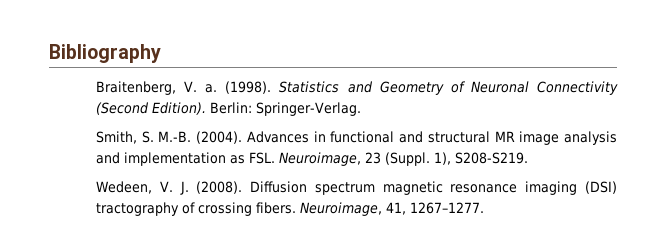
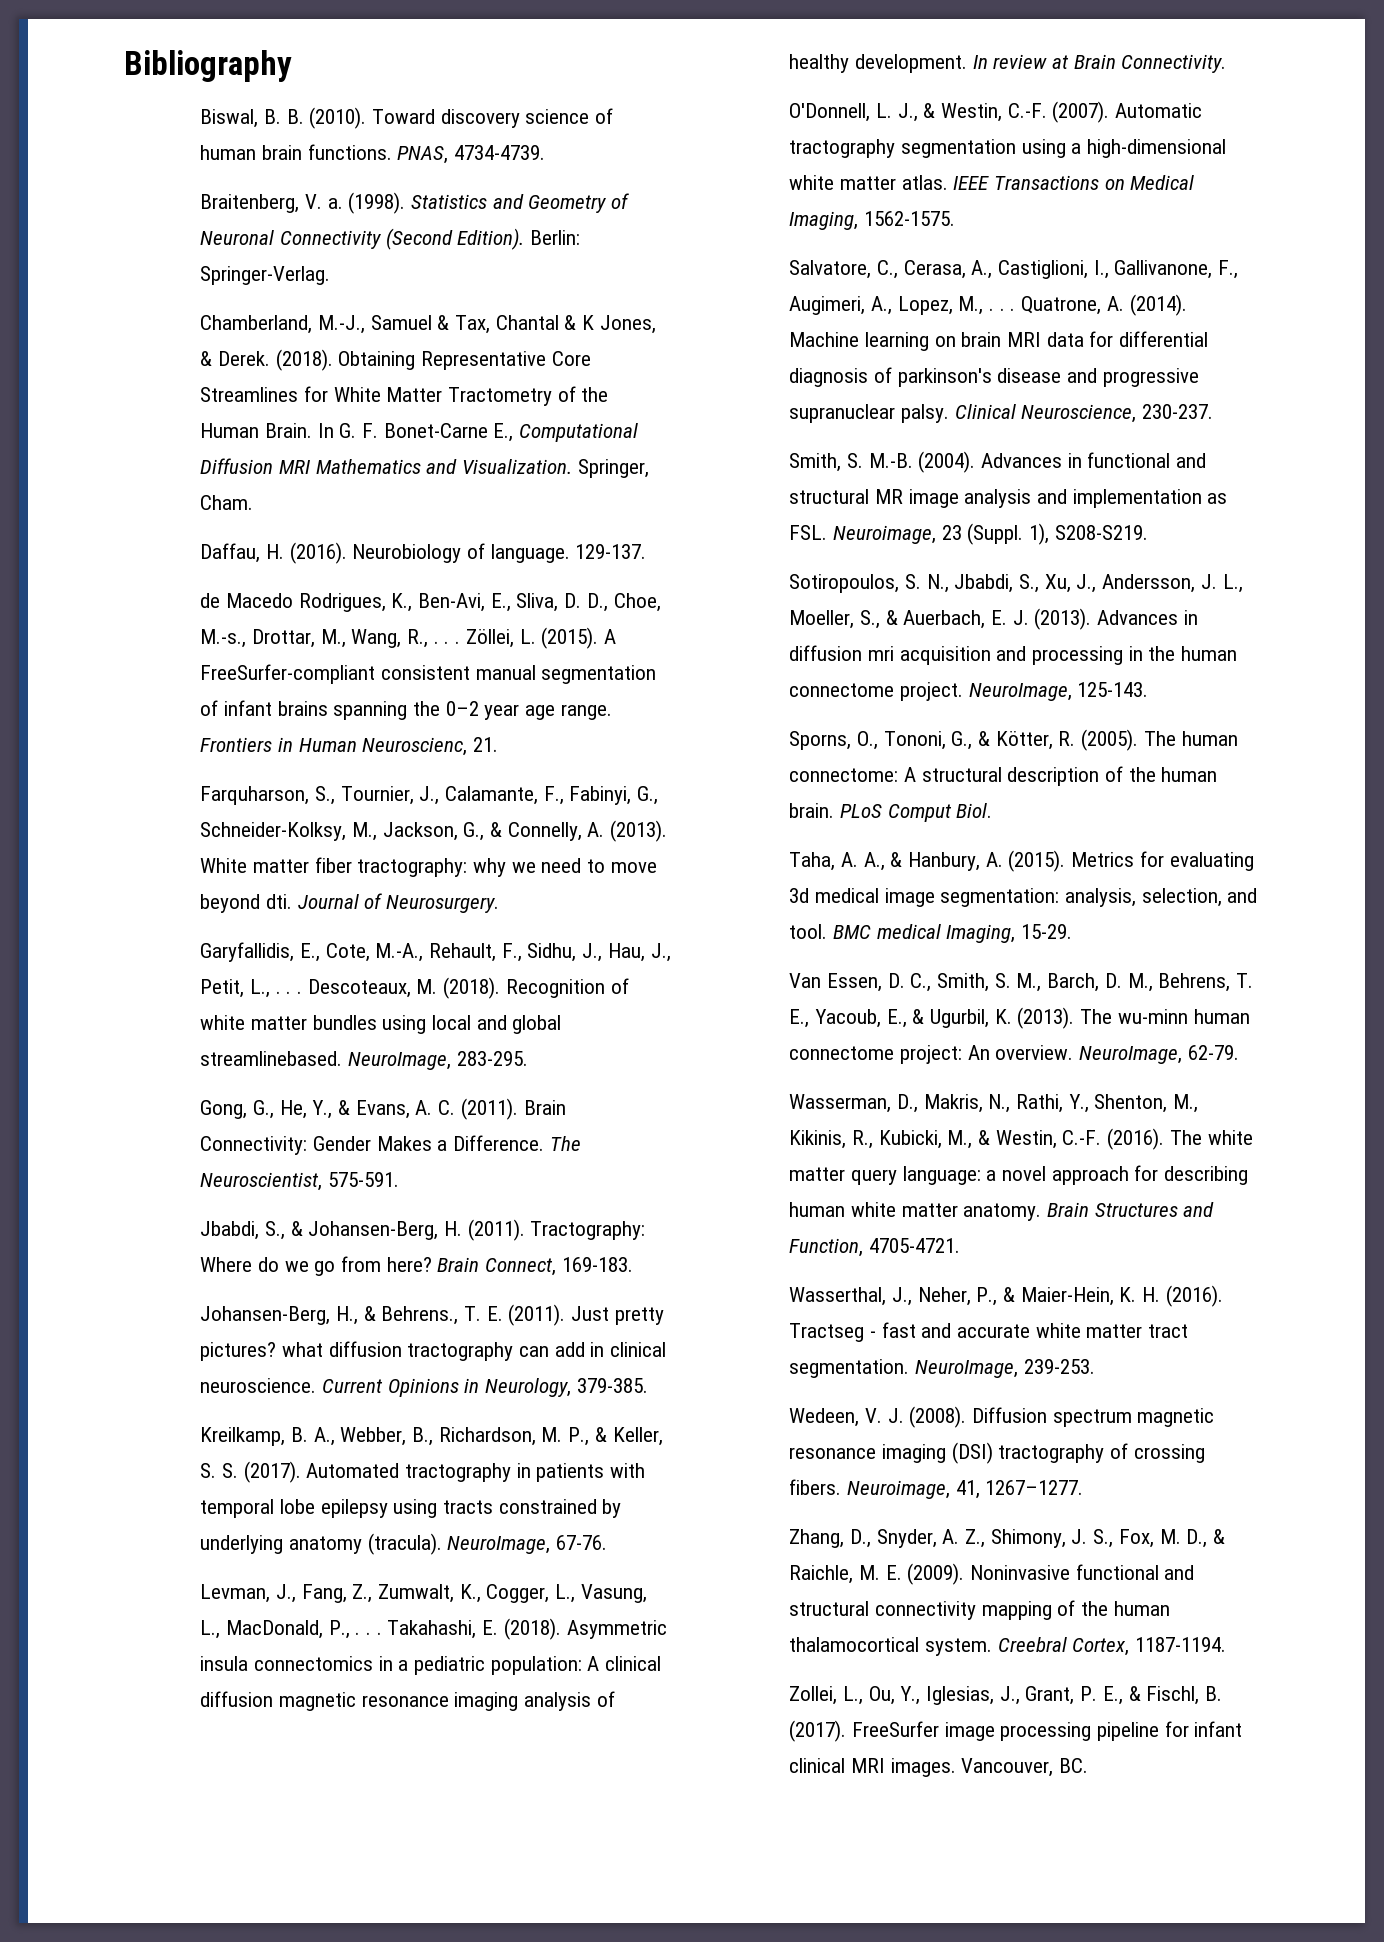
(161, 53) none -> [200,107,614,129] [200,144,546,164] // Biswal, B. B. (2010). Toward discovery science of human brain functions. PNAS, 4734-4739.
(361, 109) none -> [200,315,656,334] [200,349,591,371] [200,386,609,406] [200,423,639,442] [200,458,649,478] [200,495,254,510] [200,542,647,564] [200,593,661,612] [200,627,616,649] [200,664,657,684] [200,700,612,720] [200,737,499,756] [200,786,659,805] [200,820,668,842] [200,857,657,877] [200,893,500,913] [200,942,671,962] [200,977,629,999] [200,1015,562,1034] [200,1051,528,1070] [200,1098,566,1120] [200,1135,581,1155] [200,1172,400,1191] [200,1219,646,1241] [200,1256,633,1276] [200,1304,664,1326] [200,1341,667,1361] [200,1378,648,1397] [200,1427,663,1446] [200,1461,646,1483] [200,1499,622,1518] [200,1533,608,1555] [200,1584,647,1603] [200,1618,667,1640] [200,1656,662,1675] [200,1691,615,1711] [789,54,1227,73] [789,101,1203,123] [789,139,1227,158] [789,175,1195,190] [789,211,956,230] [789,260,1239,279] [789,294,1187,316] [789,331,1209,351] [789,367,1199,387] [789,404,1214,423] // Chamberland, M.-J., Samuel & Tax, Chantal & K Jones, & Derek. (2018). Obtaining Representative Core Streamlines for White Matter Tractometry of the Human Brain. In G. F. Bonet-Carne E., Computational Diffusion MRI Mathematics and Visualization. Springer, Cham. // Daffau, H. (2016). Neurobiology of language. 129-137. // de Macedo Rodrigues, K., Ben-Avi, E., Sliva, D. D., Choe, M.-s., Drottar, M., Wang, R., . . . Zöllei, L. (2015). A FreeSurfer-compliant consistent manual segmentation of infant brains spanning the 0–2 year age range. Frontiers in Human Neuroscienc, 21. // Farquharson, S., Tournier, J., Calamante, F., Fabinyi, G., Schneider-Kolksy, M., Jackson, G., & Connelly, A. (2013). White matter fiber tractography: why we need to move beyond dti. Journal of Neurosurgery. // Garyfallidis, E., Cote, M.-A., Rehault, F., Sidhu, J., Hau, J., Petit, L., . . . Descoteaux, M. (2018). Recognition of white matter bundles using local and global streamlinebased. NeuroImage, 283-295. // Gong, G., He, Y., & Evans, A. C. (2011). Brain Connectivity: Gender Makes a Difference. The Neuroscientist, 575-591. // Jbabdi, S., & Johansen-Berg, H. (2011). Tractography: Where do we go from here? Brain Connect, 169-183. // Johansen-Berg, H., & Behrens., T. E. (2011). Just pretty pictures? what diffusion tractography can add in clinical neuroscience. Current Opinions in Neurology, 379-385. // Kreilkamp, B. A., Webber, B., Richardson, M. P., & Keller, S. S. (2017). Automated tractography in patients with temporal lobe epilepsy using tracts constrained by underlying anatomy (tracula). NeuroImage, 67-76. // Levman, J., Fang, Z., Zumwalt, K., Cogger, L., Vasung, L., MacDonald, P., . . . Takahashi, E. (2018). Asymmetric insula connectomics in a pediatric population: A clinical diffusion magnetic resonance imaging analysis of healthy development. In review at Brain Connectivity. // O'Donnell, L. J., & Westin, C.-F. (2007). Automatic tractography segmentation using a high-dimensional white matter atlas. IEEE Transactions on Medical Imaging, 1562-1575. // Salvatore, C., Cerasa, A., Castiglioni, I., Gallivanone, F., Augimeri, A., Lopez, M., . . . Quatrone, A. (2014). Machine learning on brain MRI data for differential diagnosis of parkinson's disease and progressive supranuclear palsy. Clinical Neuroscience, 230-237.
(528, 158) none -> [789,574,1243,593] [789,608,1198,630] [789,645,1238,665] [789,682,1149,701] [789,729,1238,751] [789,766,1218,786] [789,803,993,822] [789,850,1254,872] [789,888,1258,907] [789,924,1073,943] [789,973,1253,992] [789,1007,1250,1029] [789,1045,1239,1064] [789,1094,1199,1113] [789,1128,1253,1150] [789,1165,1249,1185] [789,1202,1215,1221] [789,1238,961,1257] [789,1285,1223,1307] [789,1322,1189,1342] [789,1359,1095,1378] // Sotiropoulos, S. N., Jbabdi, S., Xu, J., Andersson, J. L., Moeller, S., & Auerbach, E. J. (2013). Advances in diffusion mri acquisition and processing in the human connectome project. NeuroImage, 125-143. // Sporns, O., Tononi, G., & Kötter, R. (2005). The human connectome: A structural description of the human brain. PLoS Comput Biol. // Taha, A. A., & Hanbury, A. (2015). Metrics for evaluating 3d medical image segmentation: analysis, selection, and tool. BMC medical Imaging, 15-29. // Van Essen, D. C., Smith, S. M., Barch, D. M., Behrens, T. E., Yacoub, E., & Ugurbil, K. (2013). The wu-minn human connectome project: An overview. NeuroImage, 62-79. // Wasserman, D., Makris, N., Rathi, Y., Shenton, M., Kikinis, R., Kubicki, M., & Westin, C.-F. (2016). The white matter query language: a novel approach for describing human white matter anatomy. Brain Structures and Function, 4705-4721. // Wasserthal, J., Neher, P., & Maier-Hein, K. H. (2016). Tractseg - fast and accurate white matter tract segmentation. NeuroImage, 239-253.
(484, 208) none -> [789,1529,1225,1548] [789,1563,1195,1585] [789,1600,1170,1620] [789,1637,1227,1656] [789,1686,1222,1705] [789,1720,1243,1742] [789,1758,1089,1777] // Zhang, D., Snyder, A. Z., Shimony, J. S., Fox, M. D., & Raichle, M. E. (2009). Noninvasive functional and structural connectivity mapping of the human thalamocortical system. Creebral Cortex, 1187-1194. // Zollei, L., Ou, Y., Iglesias, J., Grant, P. E., & Fischl, B. (2017). FreeSurfer image processing pipeline for infant clinical MRI images. Vancouver, BC.

